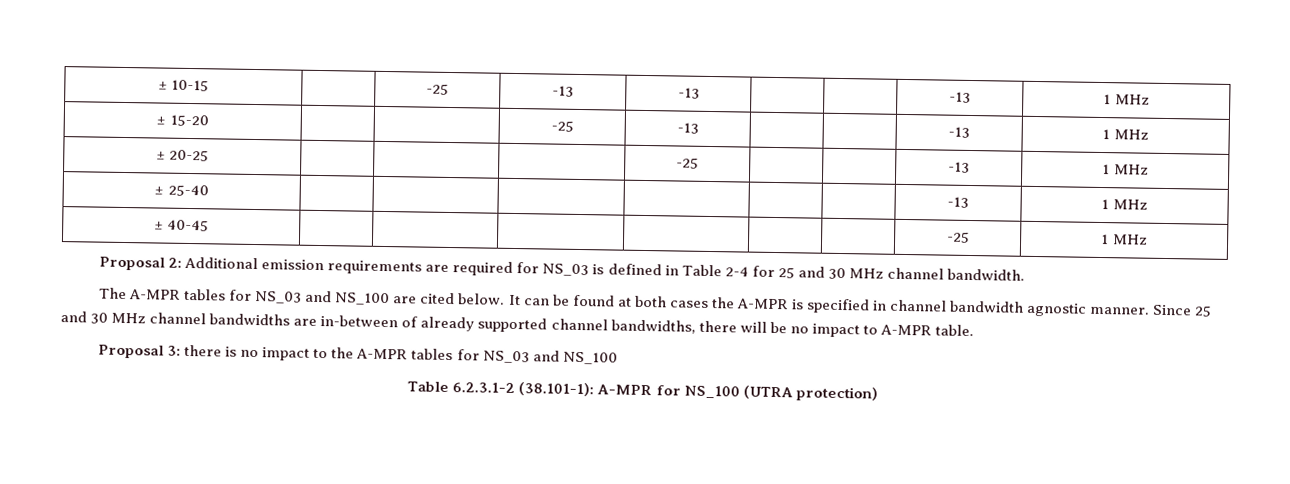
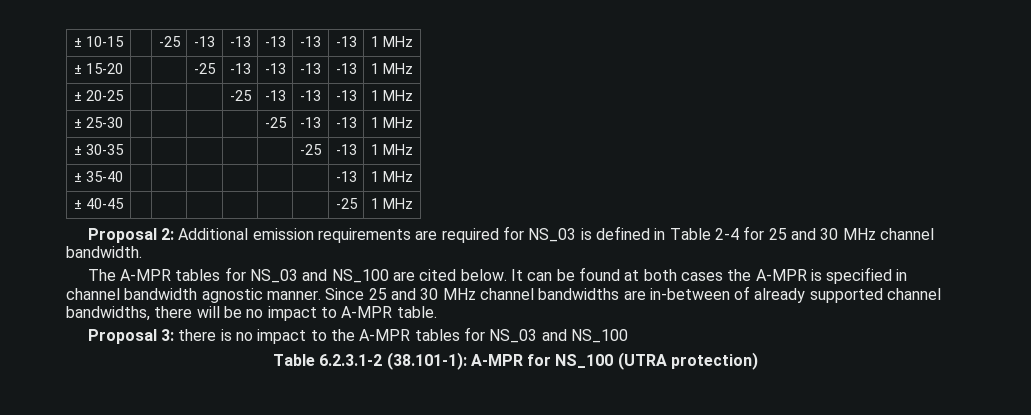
(700, 93) | -> [264,36,286,47] [300,36,321,47] -13 | -13
(699, 128) | -> [264,63,286,74] [300,63,321,74] -13 | -13
[948,161,970,173] [1102,164,1149,175] [154,184,209,197] | | -13 | 1 MHz // ± 25-40 -> [264,90,286,101] [300,90,321,101] [335,90,357,101] [371,90,413,101] [74,117,123,128] [264,117,287,128] [300,117,321,128] [335,117,357,128] [371,117,413,128] [74,144,124,155] [300,144,322,155] [335,144,357,155] [371,144,413,155] [74,171,123,182] -13 | -13 | -13 | 1 MHz // ± 25-30 | | | | | -25 | -13 | -13 | 1 MHz // ± 30-35 | | | | | | -25 | -13 | 1 MHz // ± 35-40

